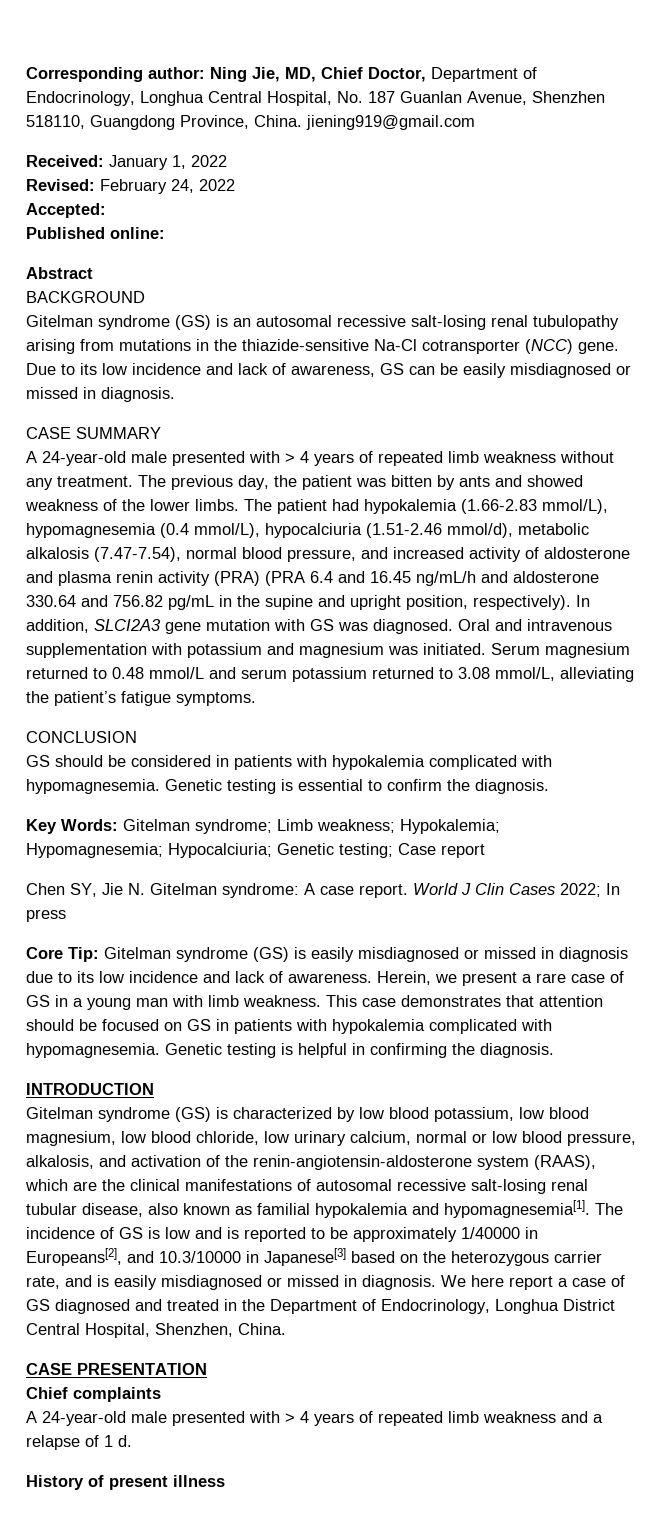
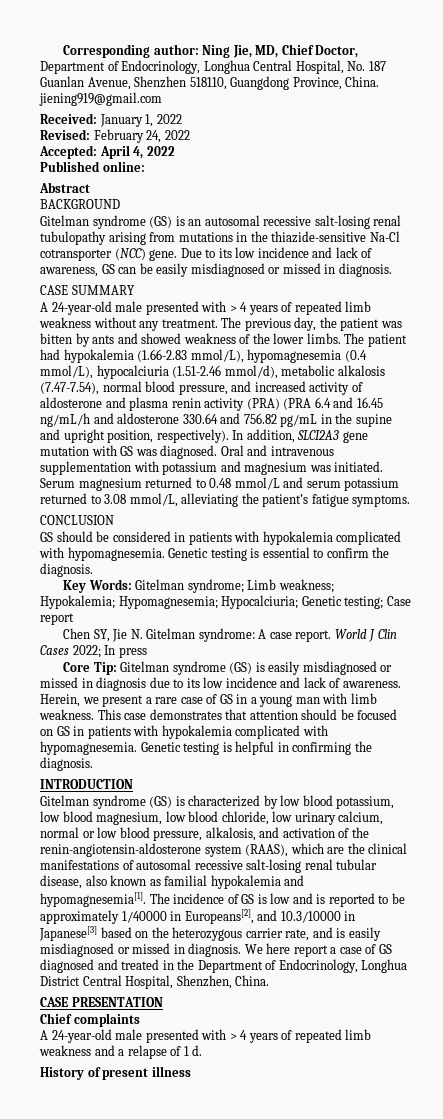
(106, 210) none -> [99,145,175,159] April 4, 2022

